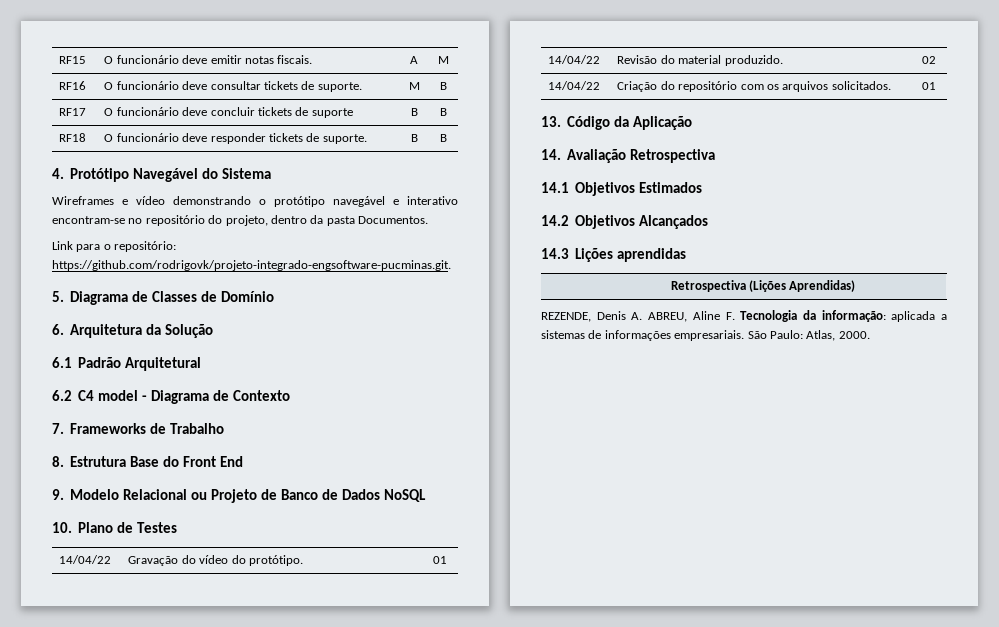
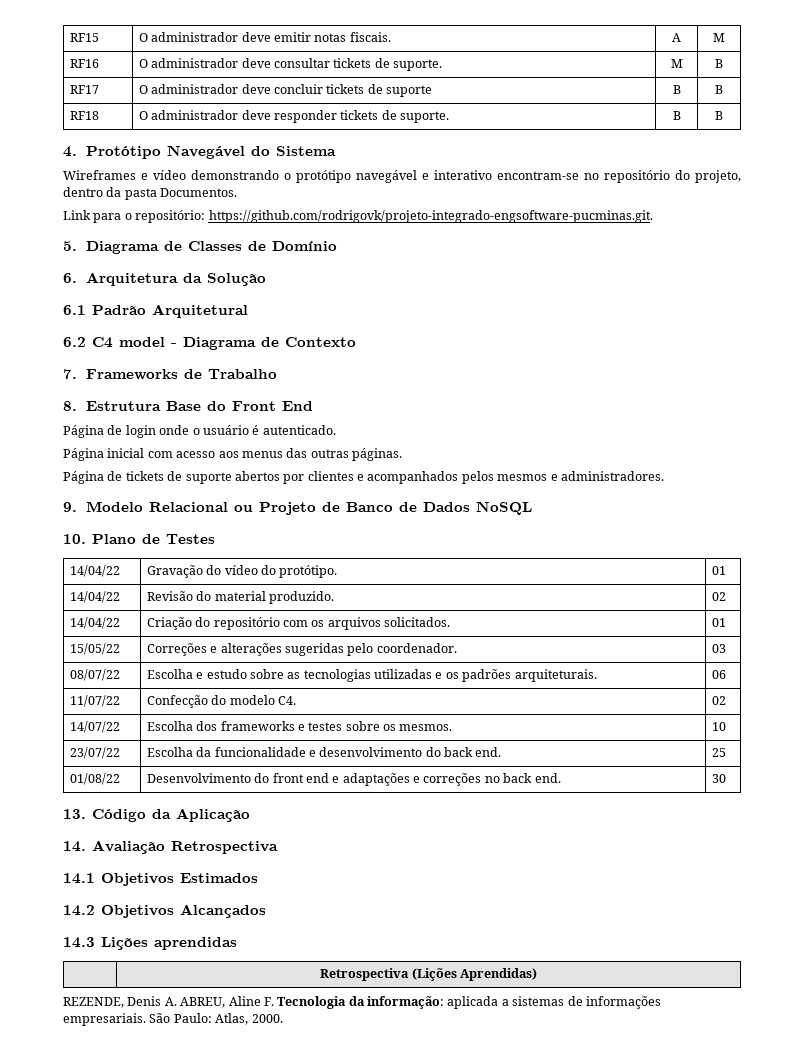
[116,55,179,64] funcionário -> [151,32,239,42] administrador
[116,81,179,90] funcionário -> [151,58,239,68] administrador
[116,107,179,116] funcionário -> [151,84,239,94] administrador
[116,133,179,142] funcionário -> [151,110,239,120] administrador
(243, 461) none -> [63,425,336,438] [63,448,402,461] [63,471,664,484] // Página de login onde o usuário é autenticado. // Página inicial com acesso aos menus das outras páginas. // Página de tickets de suporte abertos por clientes e acompanhados pelos mesmos e administradores.
(937, 86) none -> [69,643,120,655] [146,643,457,656] [711,644,726,653] [69,669,120,681] [146,669,597,682] [711,670,726,679] [69,695,120,707] [146,695,296,708] [711,696,726,705] [69,721,120,733] [146,721,453,731] [711,722,726,731] [69,747,120,759] [146,747,502,757] [711,748,726,757] [69,773,120,785] [146,773,561,786] [711,774,726,783] // 15/05/22 | Correções e alterações sugeridas pelo coordenador. | 03 // 08/07/22 | Escolha e estudo sobre as tecnologias utilizadas e os padrões arquiteturais. | 06 // 11/07/22 | Confecção do modelo C4. | 02 // 14/07/22 | Escolha dos frameworks e testes sobre os mesmos. | 10 // 23/07/22 | Escolha da funcionalidade e desenvolvimento do back end. | 25 // 01/08/22 | Desenvolvimento do front end e adaptações e correções no back end. | 30

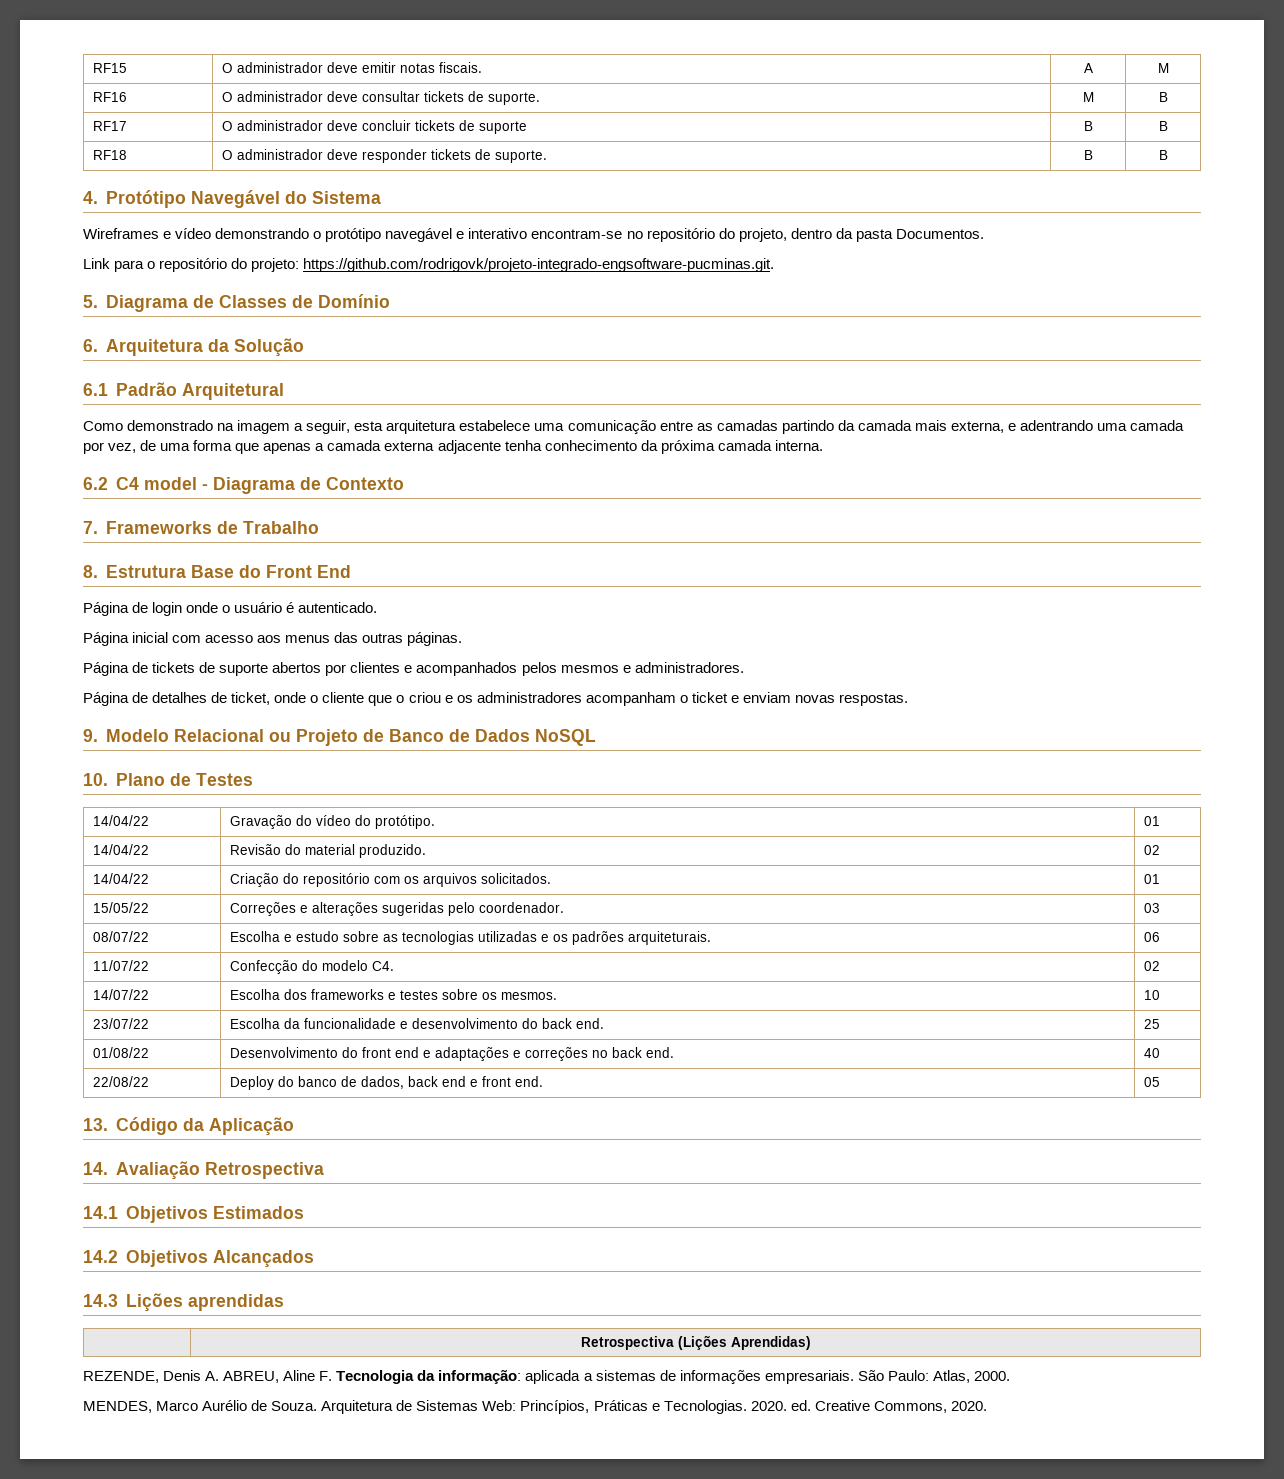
[135,210,206,223] repositório: -> [159,258,300,272] repositório do projeto:
(249, 311) none -> [83,420,1185,434] [83,440,823,454] // Como demonstrado na imagem a seguir, esta arquitetura estabelece uma comunicação entre as camadas partindo da camada mais externa, e adentrando uma camada por vez, de uma forma que apenas a camada externa adjacente tenha conhecimento da próxima camada interna.
(664, 476) none -> [83,692,908,706] // Página de detalhes de ticket, onde o cliente que o criou e os administradores acompanham o ticket e enviam novas respostas.
[711,774,726,783] 30 -> [1143,1048,1160,1058] [92,1076,149,1087] [229,1076,543,1090] [1143,1077,1160,1087] 40 // 22/08/22 | Deploy do banco de dados, back end e front end. | 05
(283, 1018) none -> [83,1400,987,1414] // MENDES, Marco Aurélio de Souza. Arquitetura de Sistemas Web: Princípios, Práticas e Tecnologias. 2020. ed. Creative Commons, 2020.

